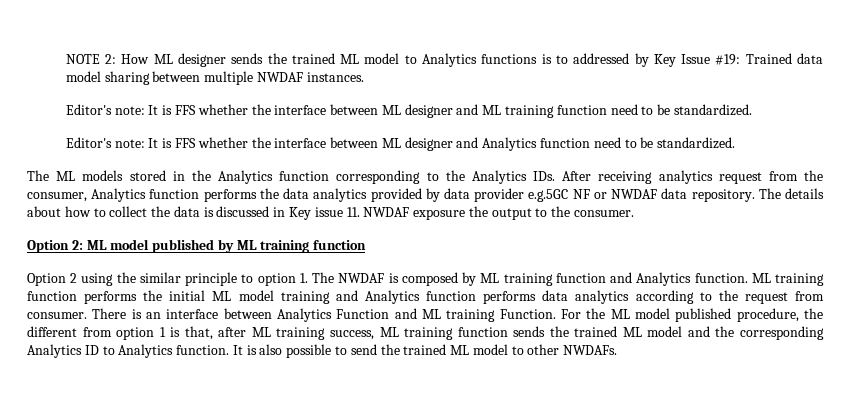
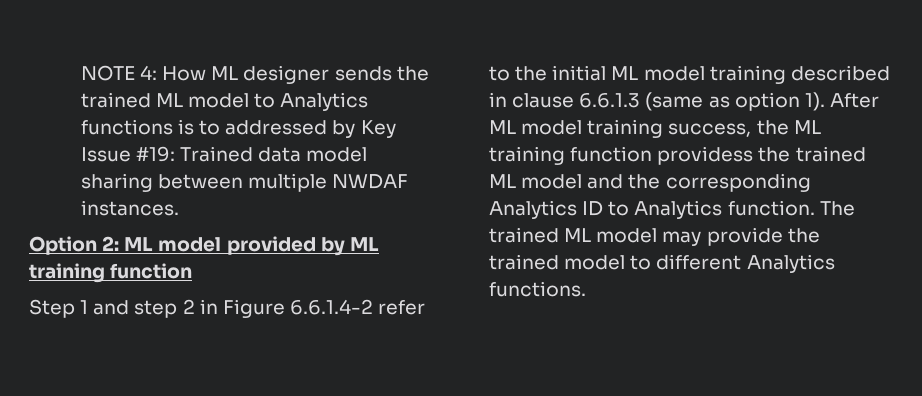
[105,54,117,64] 2: -> [139,65,157,80] 4:
[65,104,752,118] [65,137,736,151] [27,170,823,184] [27,188,824,202] [27,206,635,220] // Editor's note: It is FFS whether the interface between ML designer and ML training function need to be standardized. // Editor's note: It is FFS whether the interface between ML designer and Analytics function need to be standardized. // The ML models stored in the Analytics function corresponding to the Analytics IDs. After receiving analytics request from the consumer, Analytics function performs the data analytics provided by data provider e.g.5GC NF or NWDAF data repository. The details about how to collect the data is discussed in Key issue 11. NWDAF exposure the output to the consumer. -> (179, 208) none
[152,239,215,253] published -> [226,236,316,255] provided
[27,272,824,286] [27,291,138,304] Option 2 using the similar principle to option 1. The NWDAF is composed by ML training function and Analytics function. ML training function performs -> [29,299,426,318] [489,66,510,81] Step 1 and step 2 in Figure 6.6.1.4-2 refer to
[335,290,825,304] [27,308,824,322] [27,326,271,340] and Analytics function performs data analytics according to the request from consumer. There is an interface between Analytics Function and ML training Function. For the ML model published procedure, the different from option 1 is that, after ML -> [790,65,890,81] [489,92,879,111] [489,120,583,135] described in clause 6.6.1.3 (same as option 1). After ML model
[379,326,546,340] ML training function sends -> [756,120,821,135] [489,146,754,165] the ML training function providess
[232,344,618,358] It is also possible to send the trained ML model to other NWDAFs. -> [819,201,855,216] [489,227,820,246] [489,254,835,273] [489,281,586,297] The trained ML model may provide the trained model to different Analytics functions.

